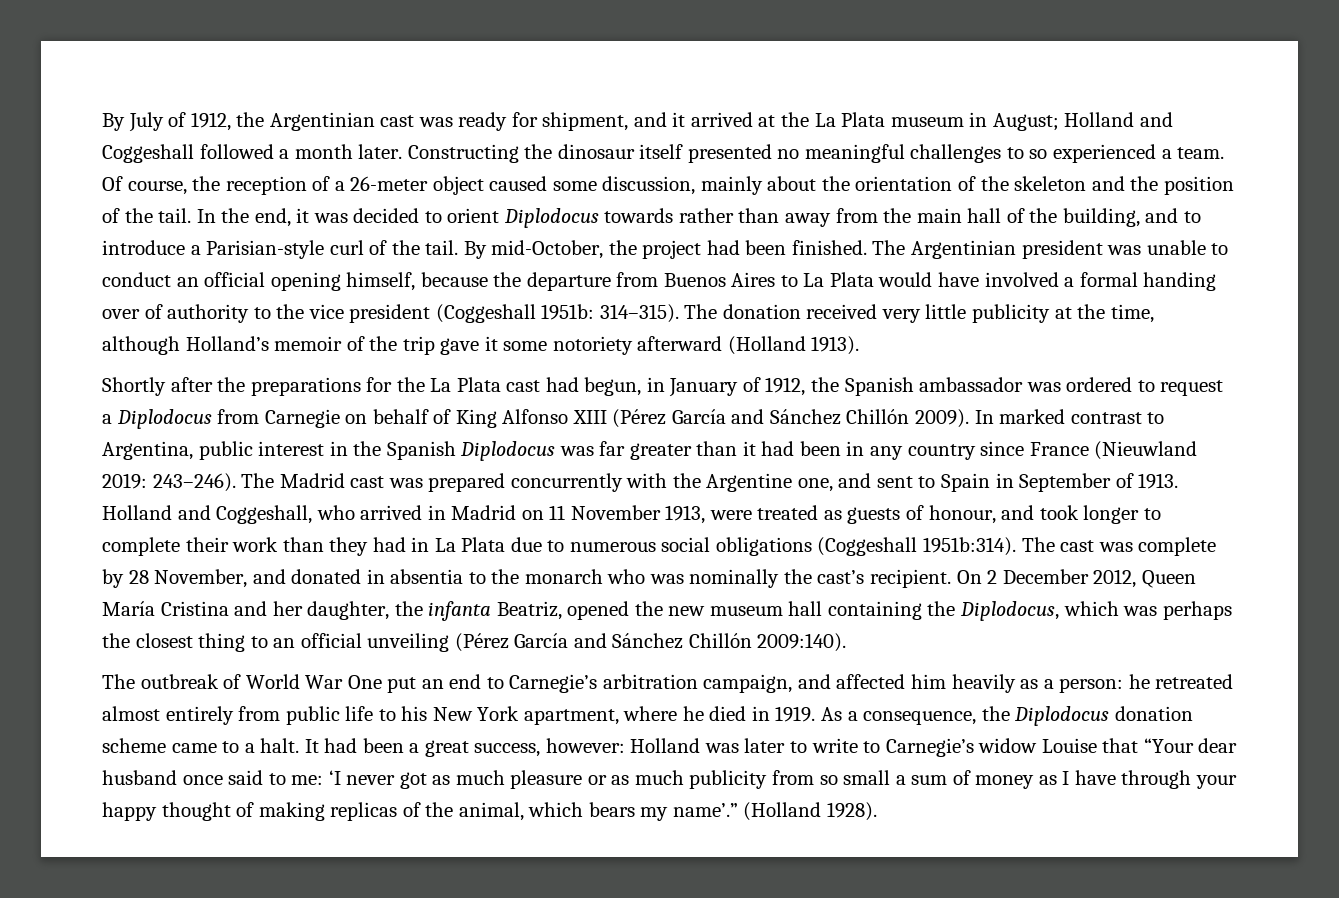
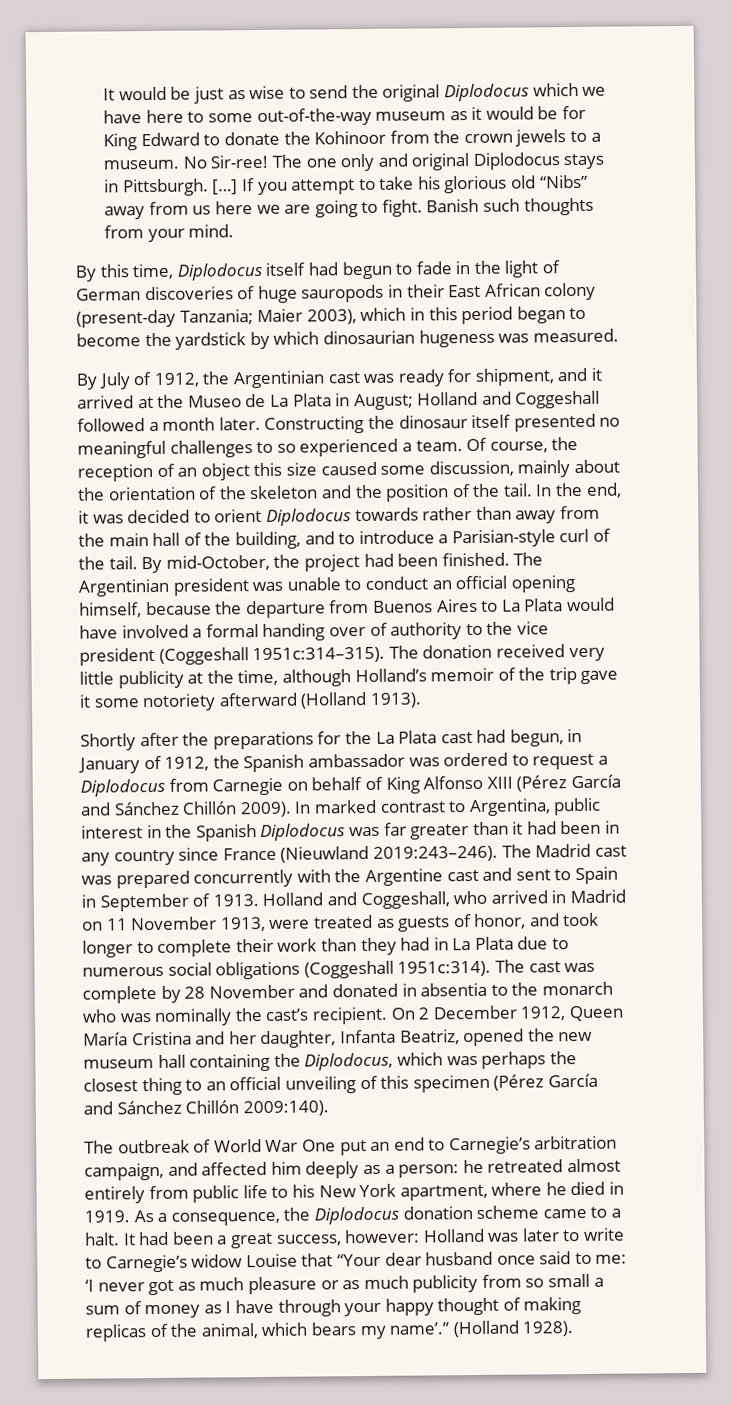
(102, 122) none -> [103,82,607,104] [103,105,587,127] [103,129,601,151] [103,152,605,172] [104,174,588,197] [104,197,594,220] [104,224,235,243] [75,260,561,282] [76,282,597,304] [76,306,587,328] [76,328,619,350] It would be just as wise to send the original Diplodocus which we have here to some out-of-the-way museum as it would be for King Edward to donate the Kohinoor from the crown jewels to a museum. No Sir-ree! The one only and original Diplodocus stays in Pittsburgh. […] If you attempt to take his glorious old “Nibs” away from us here we are going to fight. Banish such thoughts from your mind. // By this time, Diplodocus itself had begun to fade in the light of German discoveries of huge sauropods in their East African colony (present-day Tanzania; Maier 2003), which in this period began to become the yardstick by which dinosaurian hugeness was measured. //
[814,112,964,127] La Plata museum -> [187,393,332,408] Museo de La Plata
[334,176,484,195] a 26-meter object -> [177,462,317,481] an object this size
[541,304,679,323] 1951b: 314–315). -> [252,646,386,664] 1951c:314–315).
[102,473,236,492] 2019: 243–246). -> [372,845,498,862] 2019:243–246).
[797,478,833,492] one, -> [446,869,479,882] cast
[928,505,996,524] honour, -> [473,913,527,929] honor,
[923,537,1017,556] 1951b:314). -> [397,960,492,977] 1951c:314).
[154,569,248,588] November, -> [208,984,295,999] November
[1093,569,1137,588] 2012, -> [520,1006,567,1021] 1912,
[394,601,492,621] the infanta -> [339,1029,396,1044] Infanta
(450, 642) none -> [359,1074,490,1093] of this specimen
[951,674,1016,693] heavily -> [305,1161,360,1179] deeply

